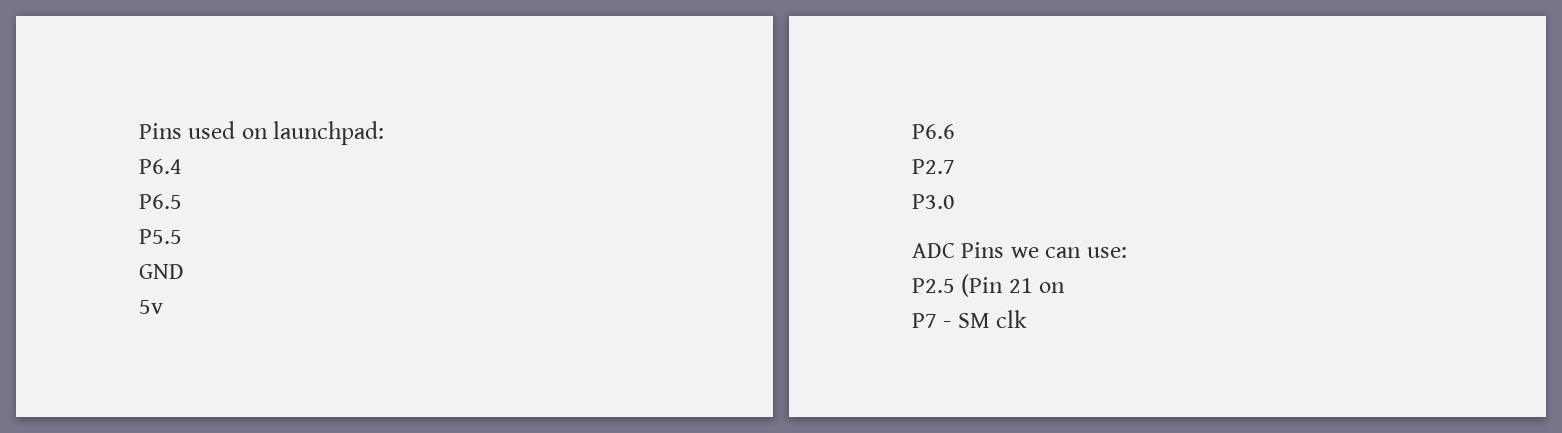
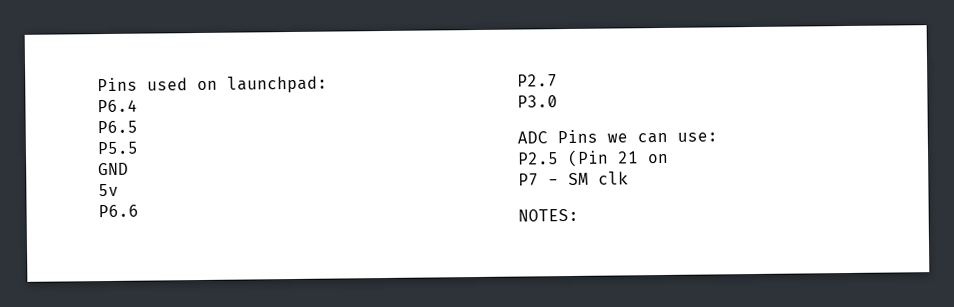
(1028, 319) none -> [518,208,579,222] // NOTES:

